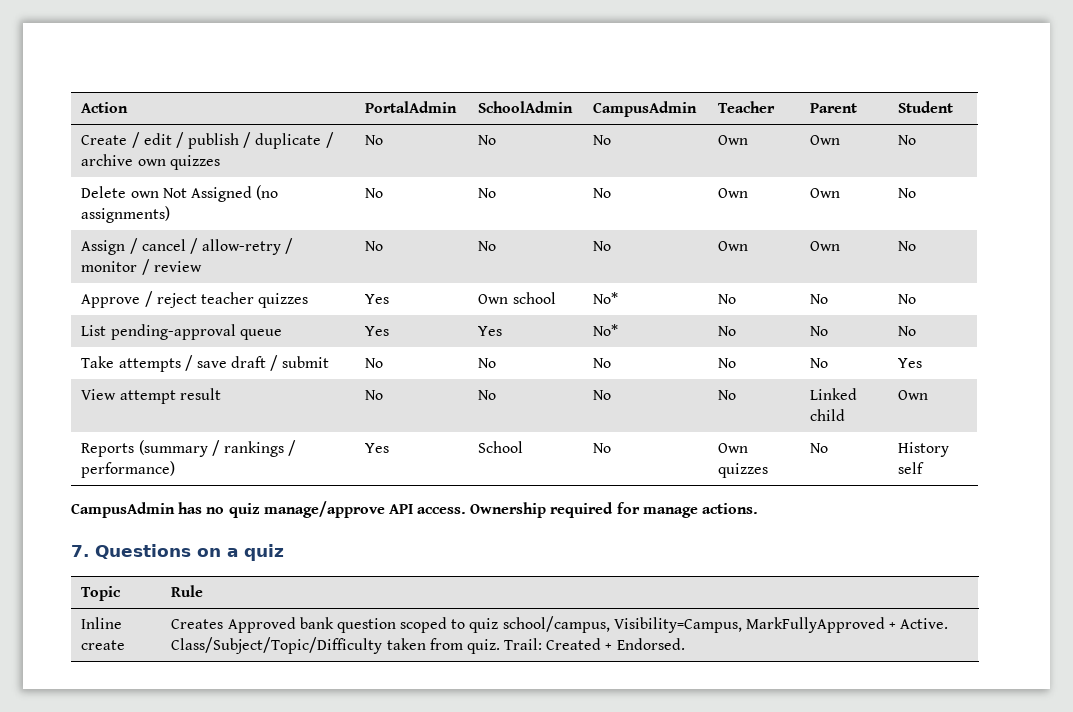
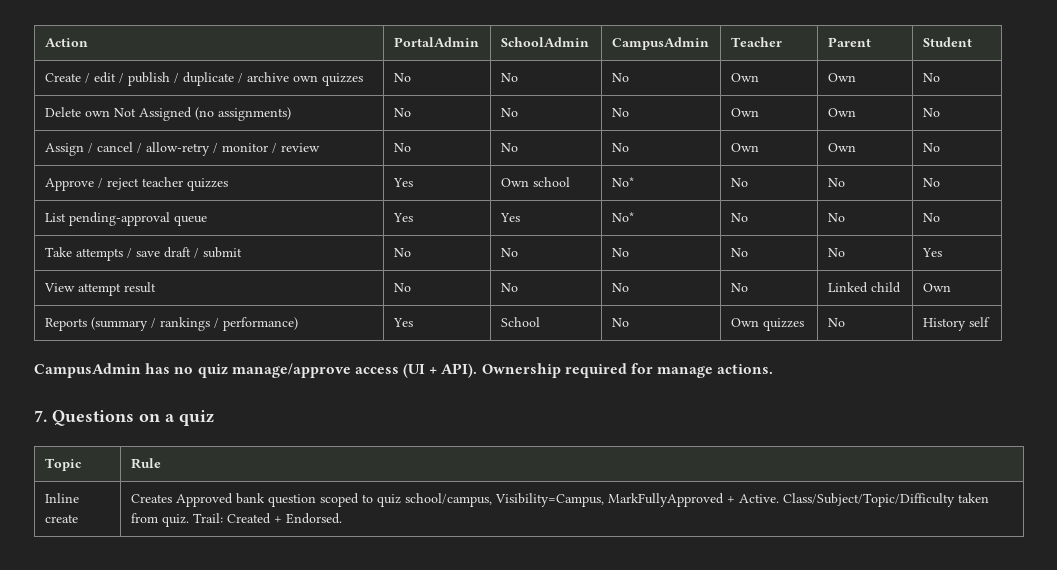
[388,504,467,514] API access. -> [354,363,478,378] access (UI + API).

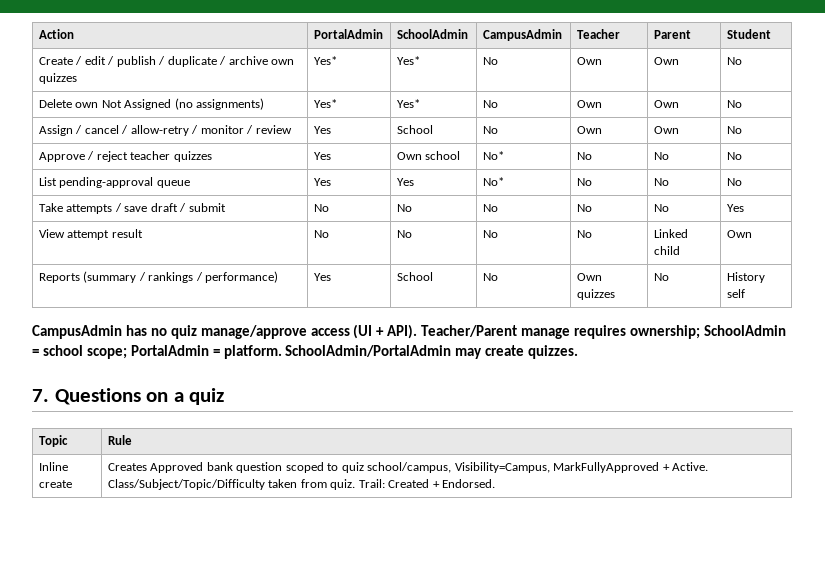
[393,73,411,82] [500,73,518,82] No | No -> [313,56,337,65] [396,56,420,65] Yes* | Yes*
[393,108,411,117] [500,108,518,117] No | No -> [313,99,337,108] [396,99,420,108] Yes* | Yes*
[393,143,411,152] [500,143,518,152] No | No -> [313,126,331,134] [396,125,433,134] Yes | School
[481,363,774,378] Ownership required for manage actions. -> [421,325,786,339] [32,345,579,359] Teacher/Parent manage requires ownership; SchoolAdmin = school scope; PortalAdmin = platform. SchoolAdmin/PortalAdmin may create quizzes.

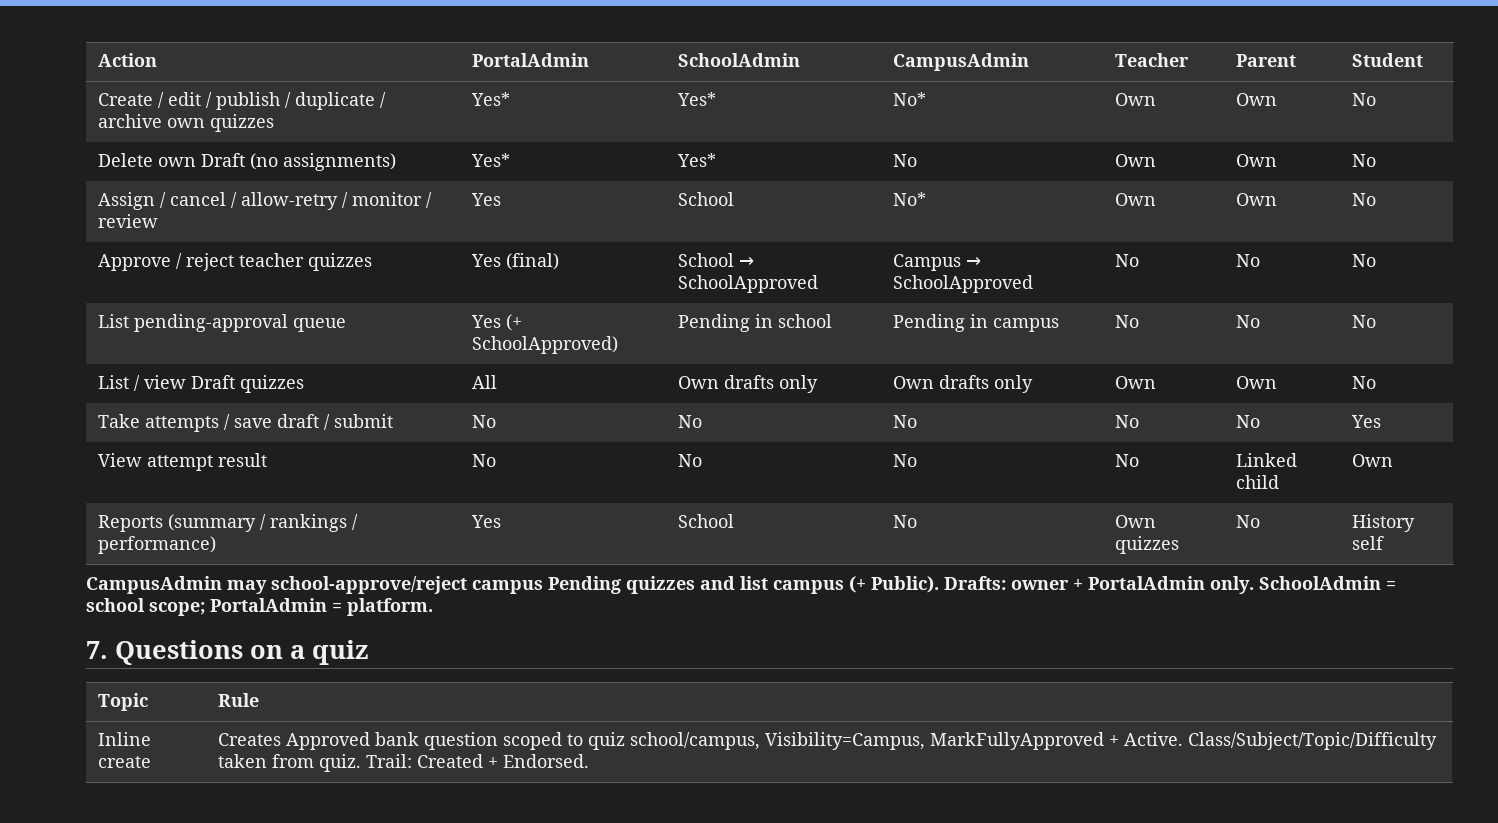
[482,57,498,65] No -> [893,92,927,106] No*
[101,99,172,110] Not Assigned -> [201,153,246,167] Draft
[482,126,498,134] No -> [893,192,927,206] No*
[396,151,461,160] [482,151,504,160] | Own school | No* -> [506,253,560,270] [678,253,755,267] [678,275,819,293] [893,254,982,271] [893,275,1034,293] (final) | School → SchoolApproved | Campus → SchoolApproved
[396,178,414,186] [482,177,504,186] [576,178,592,186] [653,178,669,186] | Yes | No* | No | No -> [506,314,523,331] [472,336,619,354] [678,314,833,332] [893,314,1060,332] [1115,315,1140,328] [1236,315,1261,328] [1352,315,1377,328] [98,375,305,393] [472,375,498,389] [678,375,819,393] [893,375,1034,393] [1115,376,1157,389] [1236,376,1278,389] (+ SchoolApproved) | Pending in school | Pending in campus | No | No | No // List / view Draft quizzes | All | Own drafts only | Own drafts only | Own | Own
[125,324,700,339] has no quiz manage/approve access (UI + API). Teacher/Parent manage requires ownership; -> [227,576,1254,594] may school-approve/reject campus Pending quizzes and list campus (+ Public). Drafts: owner + PortalAdmin only.
[285,345,579,359] SchoolAdmin/PortalAdmin may create quizzes. -> (433, 607) none

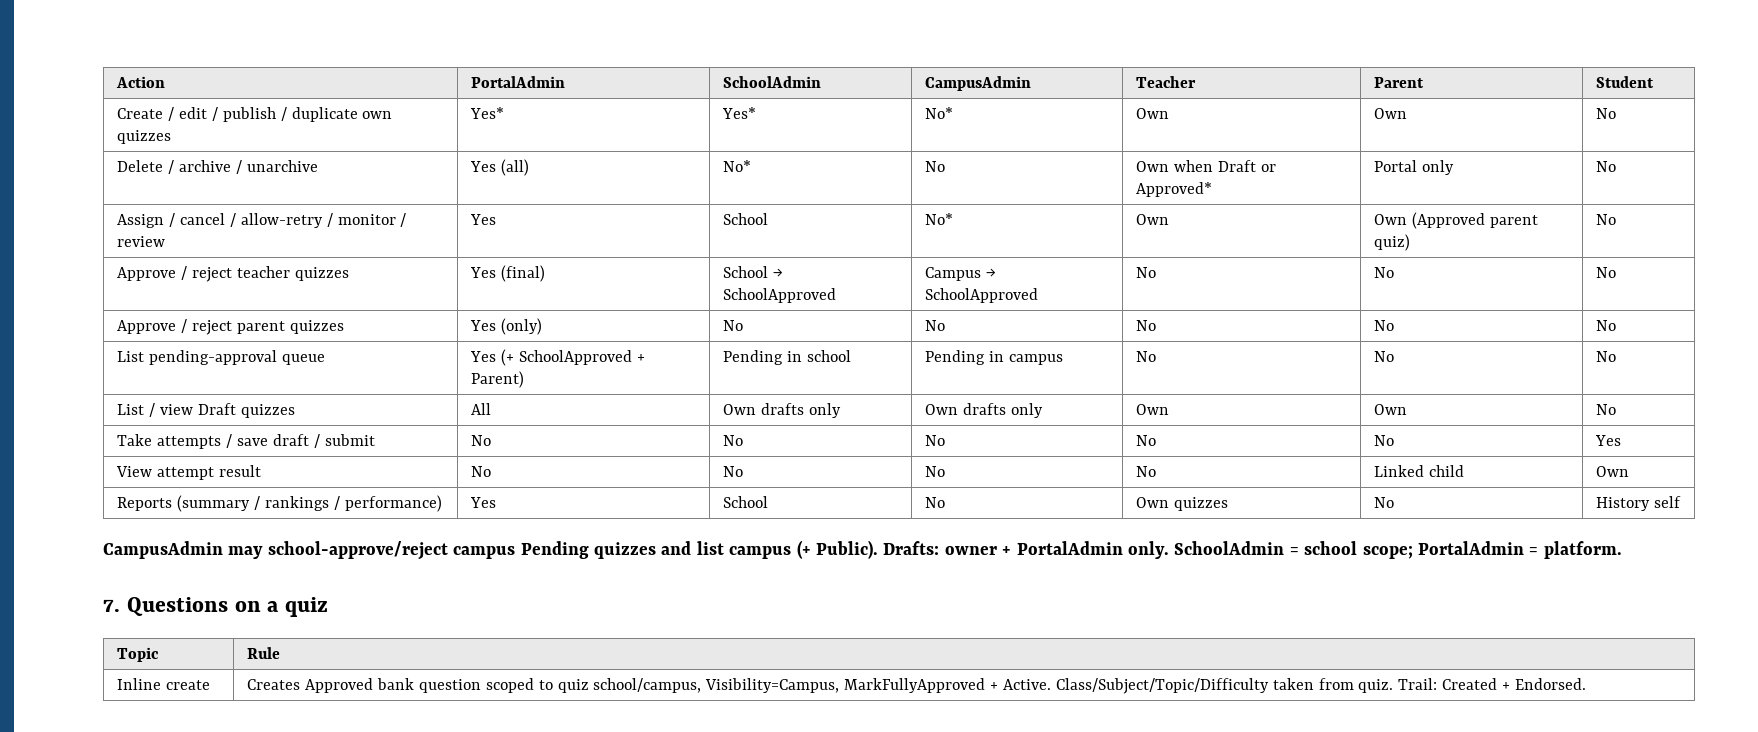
[380,92,387,108] [98,114,163,128] / archive -> (358, 114) none
[158,153,397,171] [471,153,511,167] [677,153,717,167] [893,154,918,167] [1115,154,1157,167] [1236,154,1278,167] own Draft (no assignments) | Yes* | Yes* | No | Own | Own -> [168,160,318,174] [470,159,530,176] [723,160,752,172] [925,161,946,172] [1136,160,1277,172] [1136,182,1213,197] [1374,160,1455,175] / archive / unarchive | Yes (all) | No* | No | Own when Draft or Approved* | Portal only
(1278, 199) none -> [1412,212,1539,229] [1374,234,1411,251] (Approved parent quiz)
(1377, 260) none -> [117,319,344,335] [470,318,543,335] [723,320,744,331] [925,320,946,331] [1136,320,1157,331] [1374,320,1395,331] [1596,320,1617,331] // Approve / reject parent quizzes | Yes (only) | No | No | No | No | No
[472,336,619,354] SchoolApproved) -> [519,350,646,365] [471,371,525,388] SchoolApproved + Parent)

